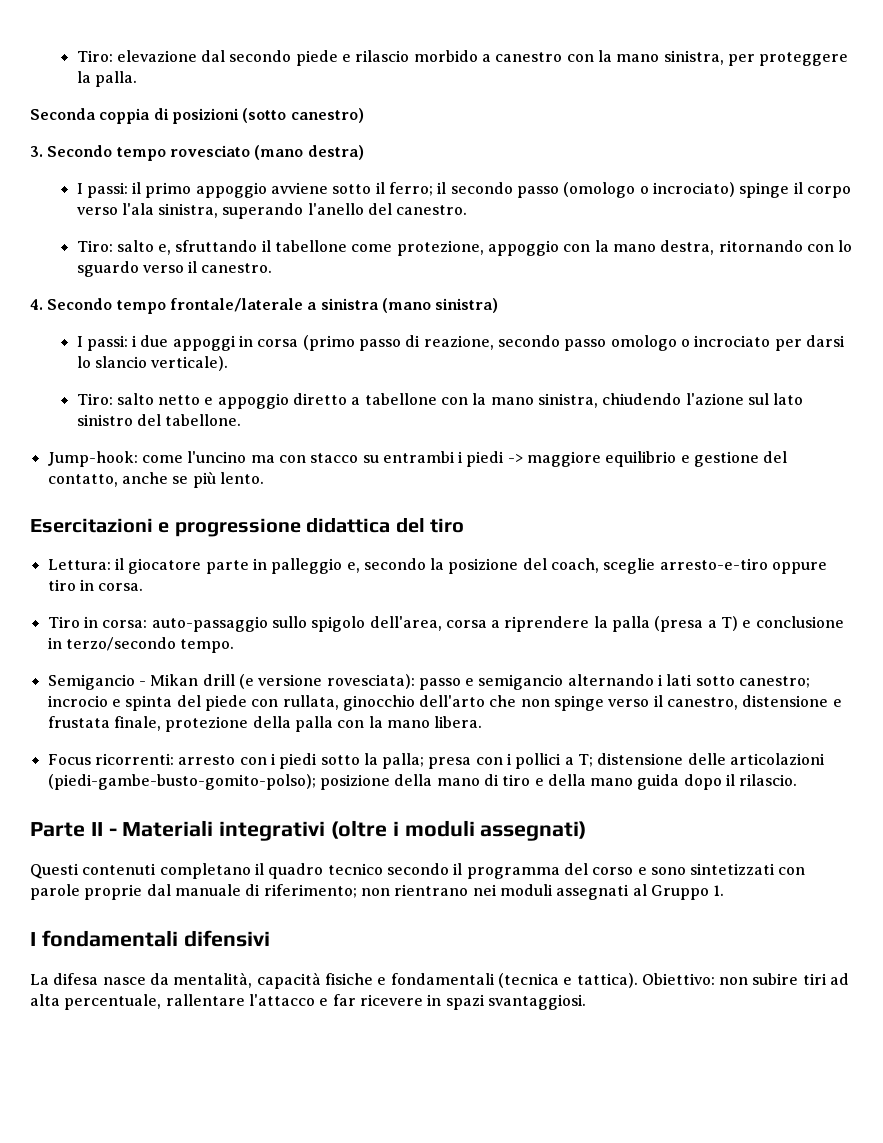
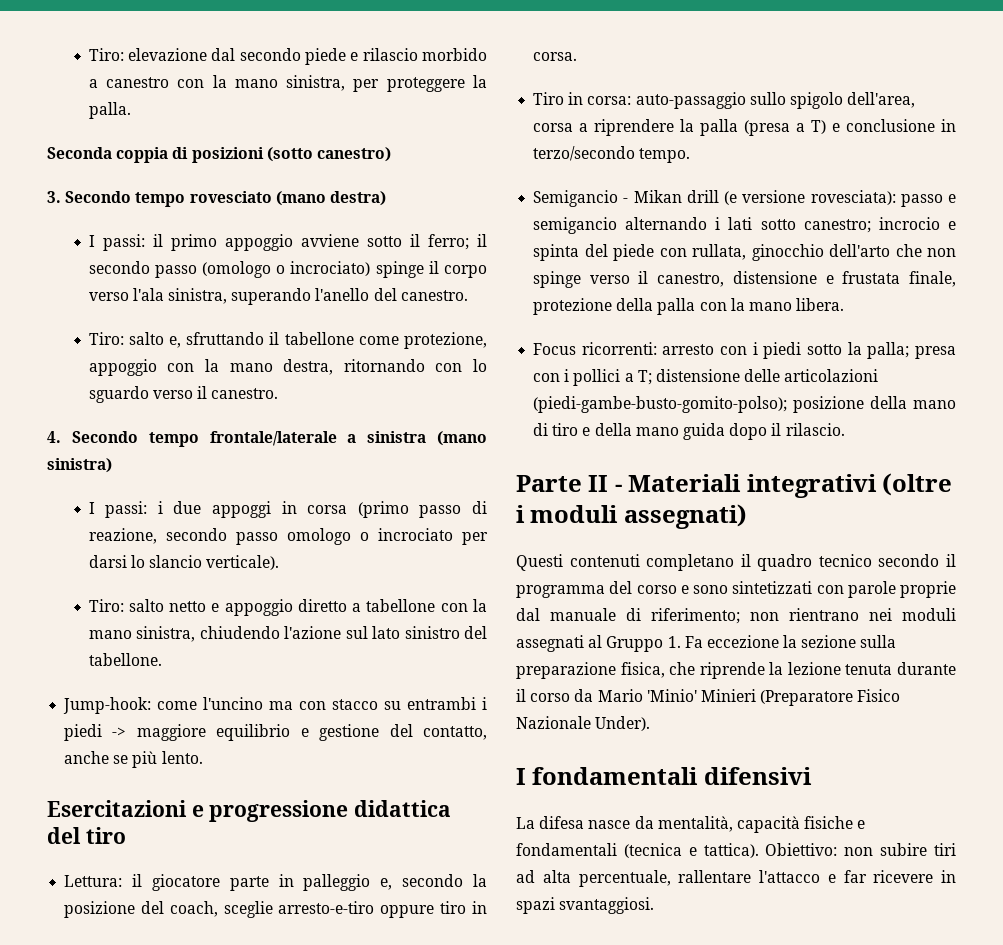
(725, 890) none -> [684,635,897,648] [516,662,956,679] [516,689,901,706] [516,716,651,731] Fa eccezione la sezione sulla preparazione fisica, che riprende la lezione tenuta durante il corso da Mario 'Minio' Minieri (Preparatore Fisico Nazionale Under).

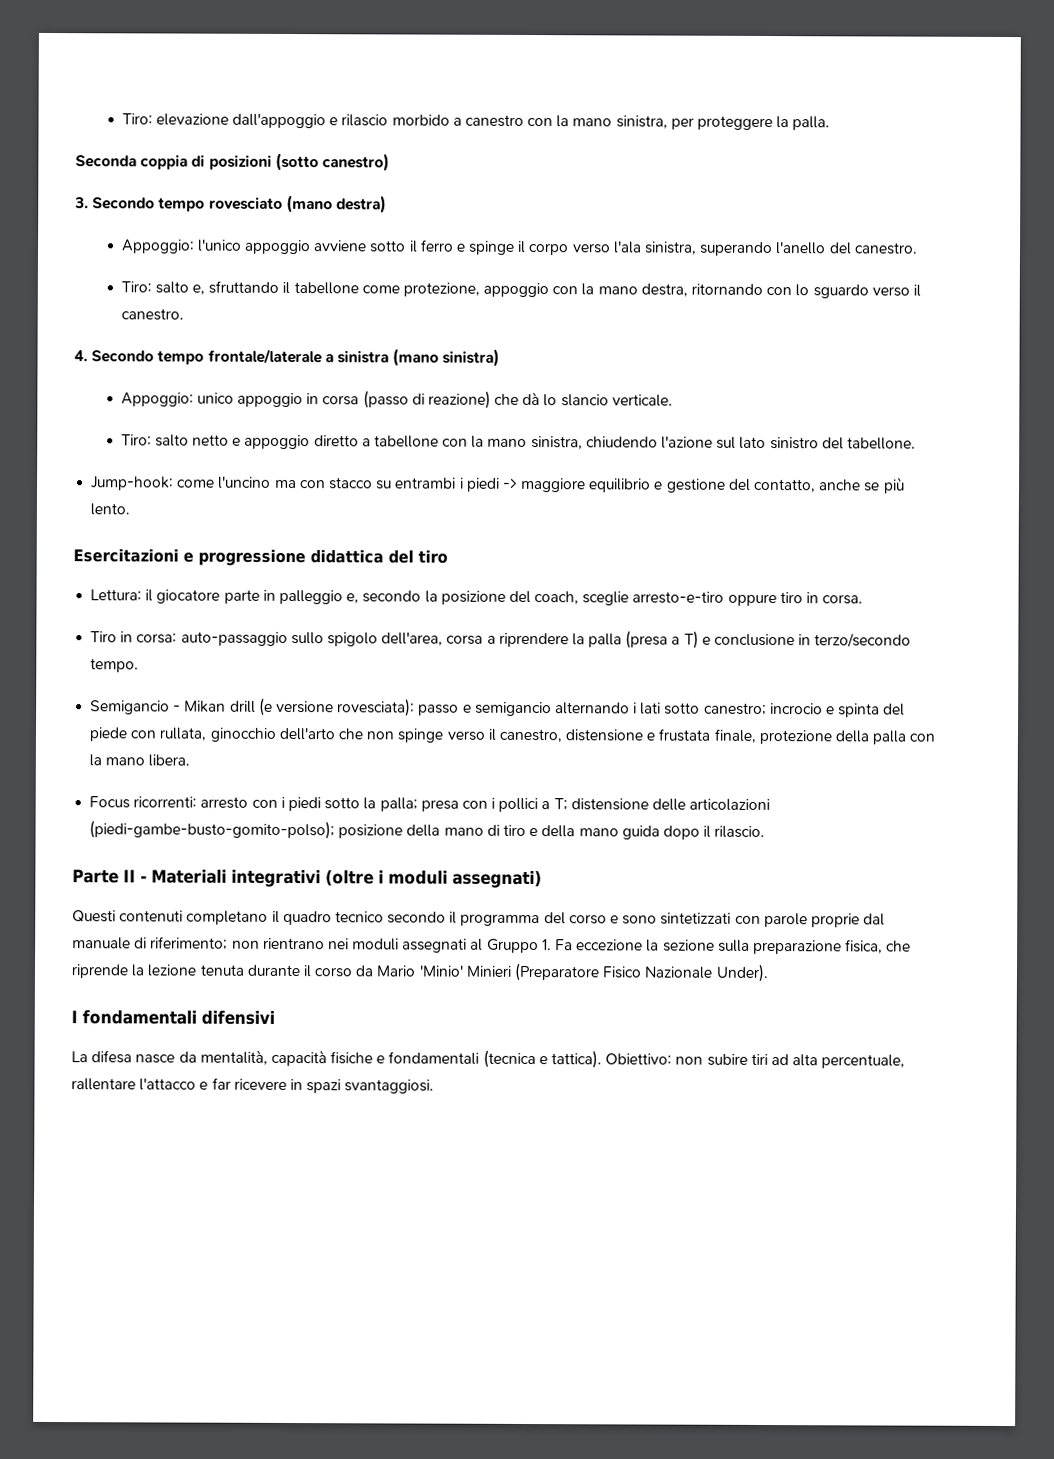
[211,48,346,65] dal secondo piede -> [231,113,326,129] dall'appoggio
[88,234,487,251] [88,261,371,278] I passi: il primo appoggio avviene sotto il ferro; il secondo passo (omologo o incrociato) -> [120,239,466,255] Appoggio: l'unico appoggio avviene sotto il ferro e
[88,501,487,518] [88,528,489,545] [88,555,127,568] I passi: i due appoggi in corsa (primo passo di reazione, secondo passo omologo o incrociato per darsi -> [120,390,541,409] Appoggio: unico appoggio in corsa (passo di reazione) che dà
[206,555,280,570] verticale). -> [611,394,673,407] verticale.

